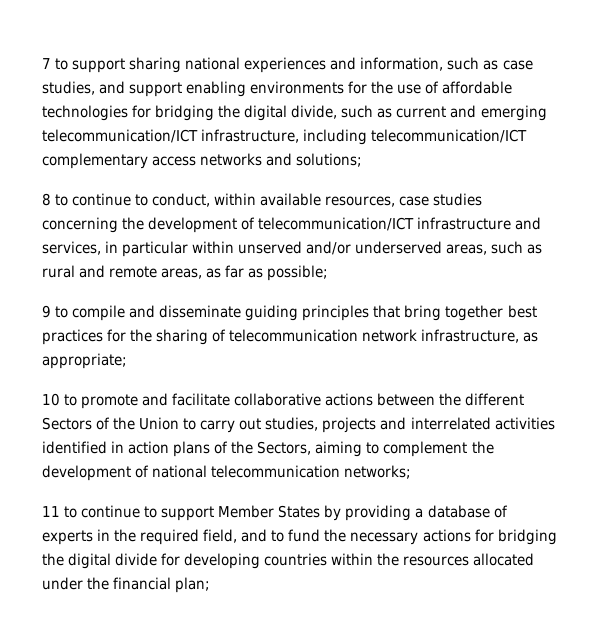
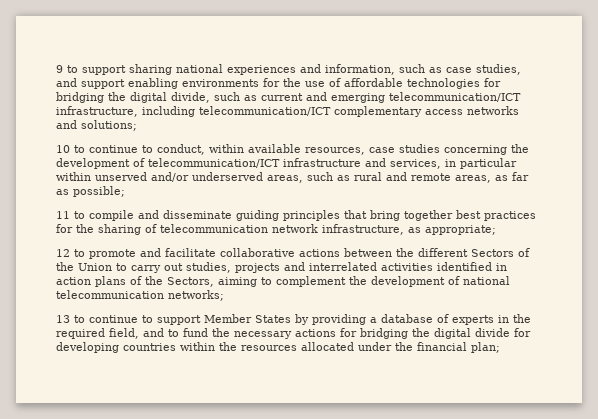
[42,58,51,69] 7 -> [56,65,63,73] 9
[42,193,51,206] 8 -> [56,145,70,153] 10
[42,305,51,318] 9 -> [56,211,70,219] 11
[42,393,60,406] 10 -> [56,249,70,257] 12
[42,506,60,517] 11 -> [56,315,70,323] 13

